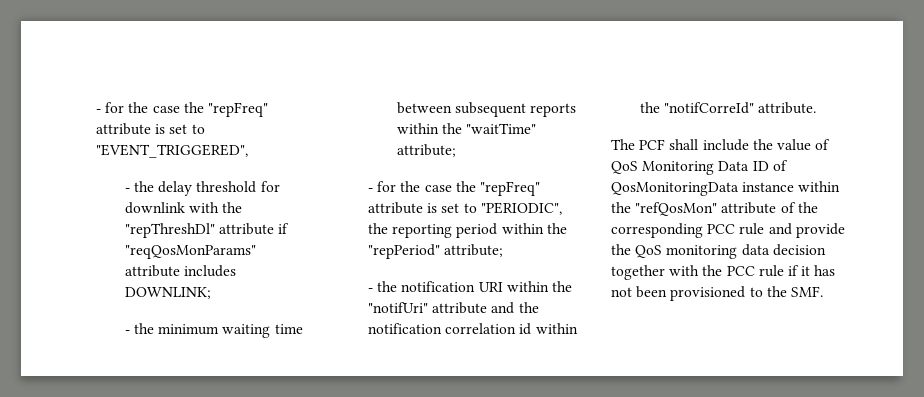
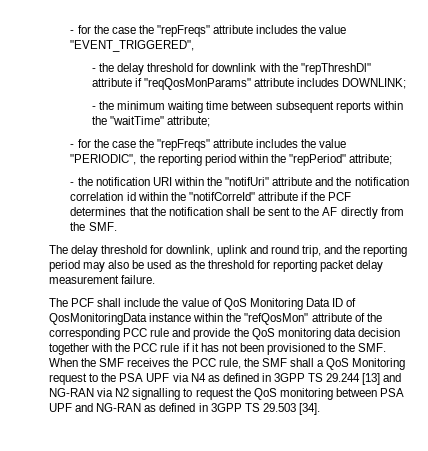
[95,102,268,117] [95,123,205,135] - for the case the "repFreq" attribute is set to -> [70,25,347,37] - for the case the "repFreqs" attribute includes the value
[479,181,540,196] [367,202,477,214] "repFreq" attribute is set to -> [157,139,347,151] "repFreqs" attribute includes the value
[758,102,817,114] attribute. -> [258,192,352,201] [70,207,404,219] [70,222,117,231] [49,245,408,257] [49,260,384,272] [49,275,156,284] attribute if the PCF determines that the notification shall be sent to the AF directly from the SMF. // The delay threshold for downlink, uplink and round trip, and the reporting period may also be used as the threshold for reporting packet delay measurement failure.
(823, 291) none -> [49,358,406,370] [49,373,402,385] [49,388,405,400] [49,403,320,415] When the SMF receives the PCC rule, the SMF shall a QoS Monitoring request to the PSA UPF via N4 as defined in 3GPP TS 29.244 [13] and NG-RAN via N2 signalling to request the QoS monitoring between PSA UPF and NG-RAN as defined in 3GPP TS 29.503 [34].

